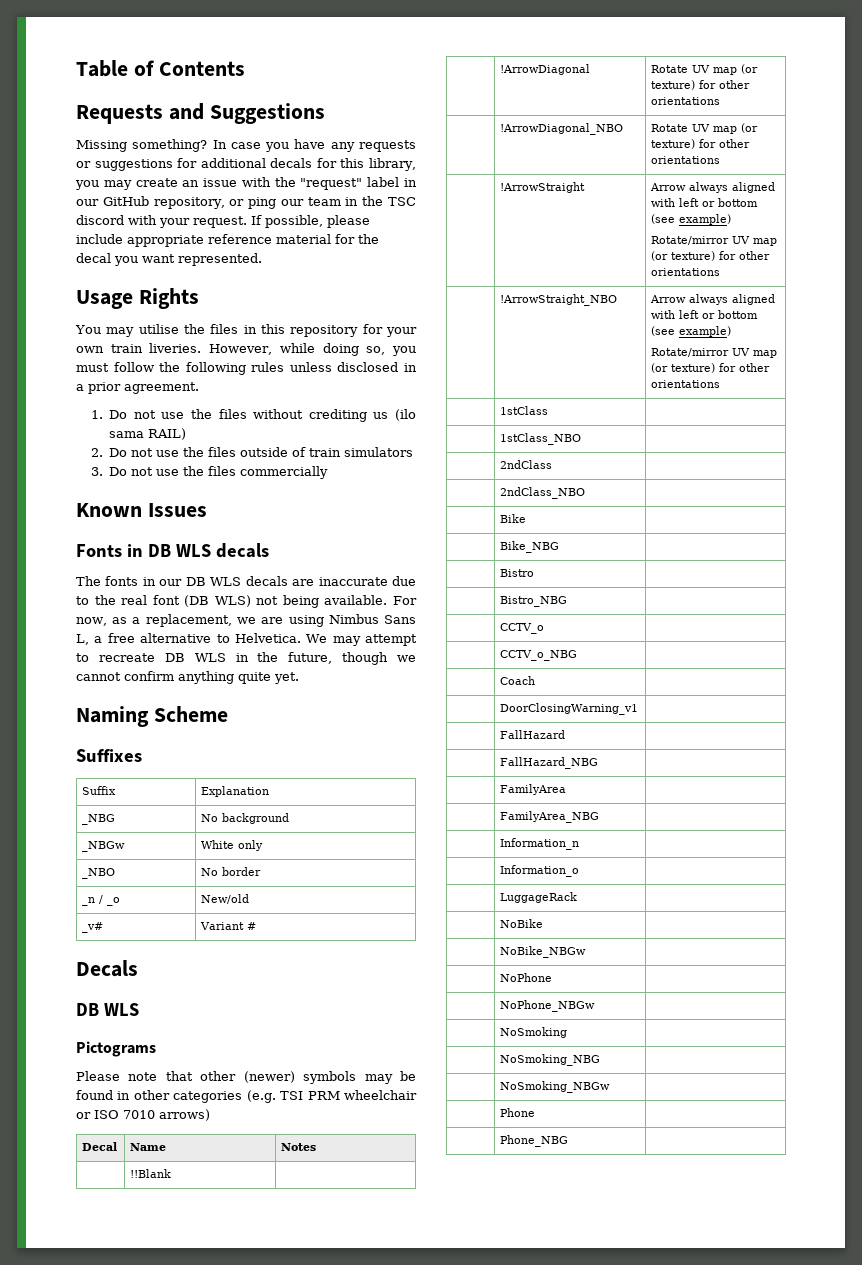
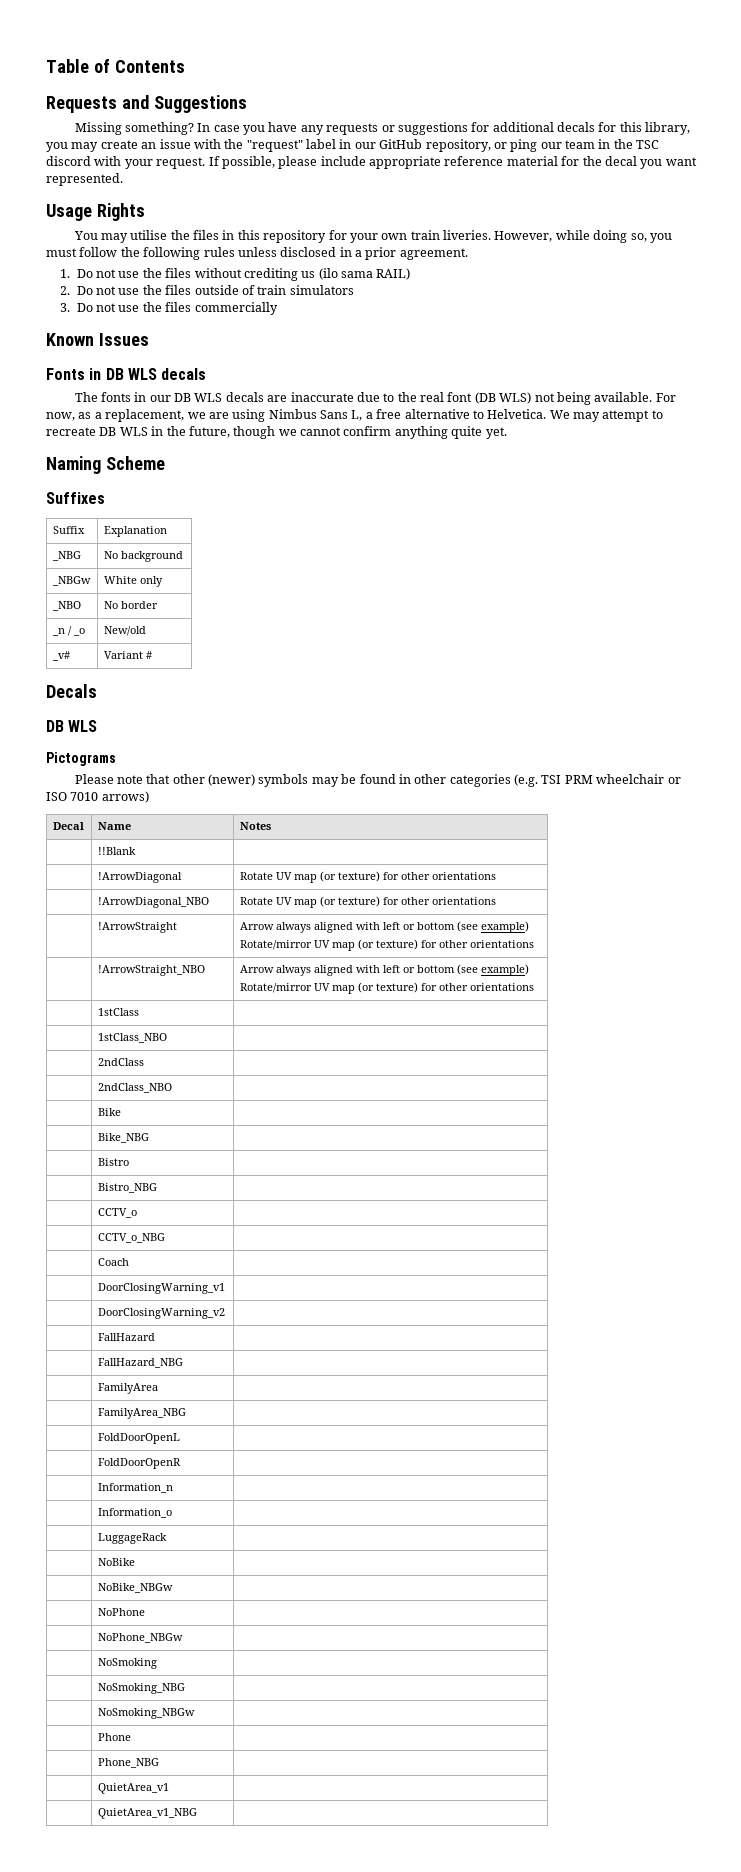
(639, 709) none -> [97,1308,225,1319] // | DoorClosingWarning_v2 |
(600, 817) none -> [97,1433,180,1444] [97,1458,181,1469] // | FoldDoorOpenL | // | FoldDoorOpenR |
(569, 1141) none -> [97,1783,169,1794] [97,1808,197,1819] // | QuietArea_v1 | // | QuietArea_v1_NBG |

